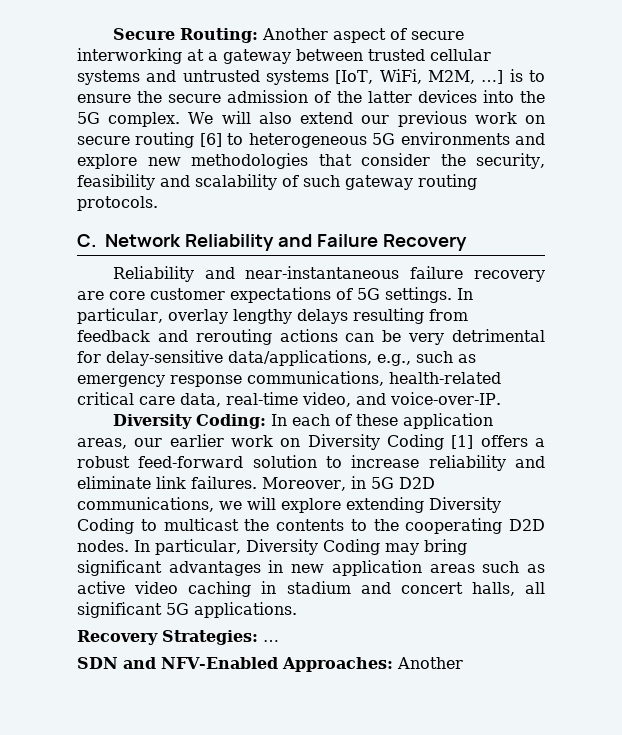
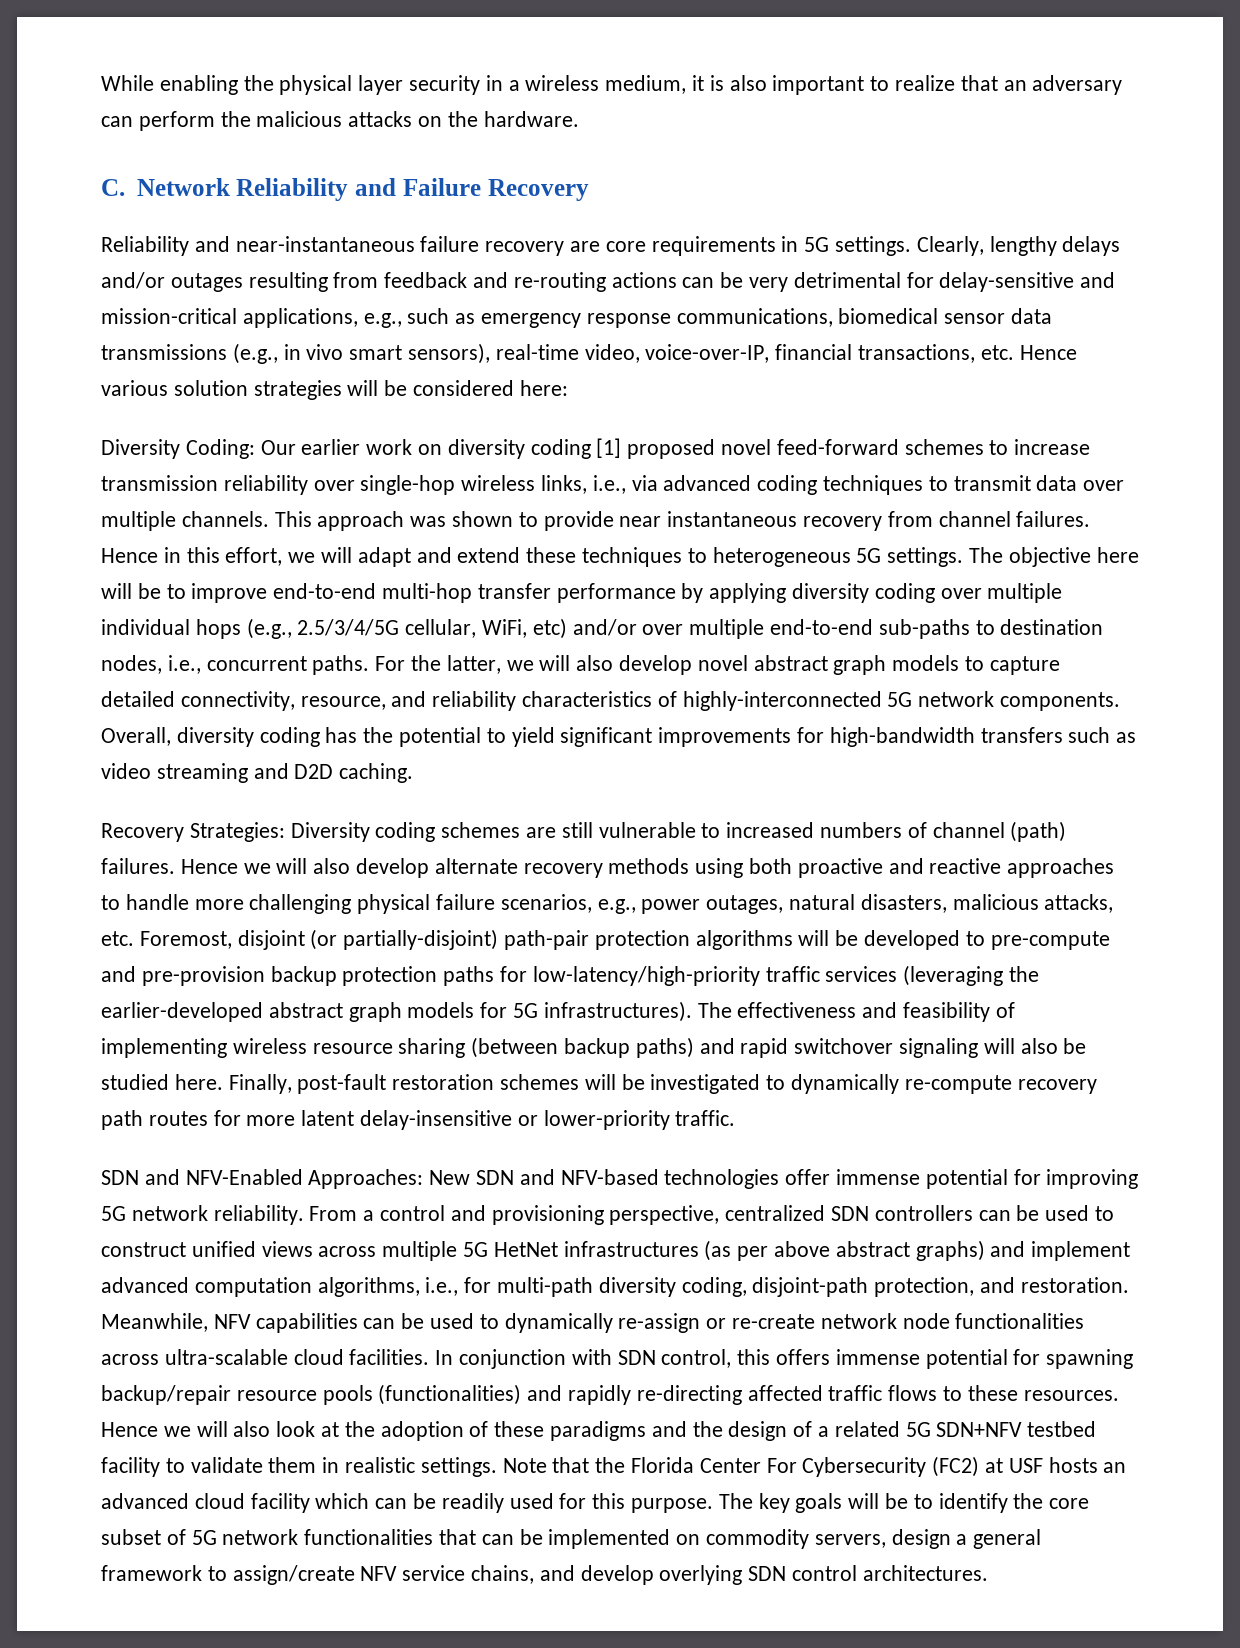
[112,28,464,43] [77,48,491,64] [77,69,545,85] [77,90,545,103] [77,111,545,127] [77,132,545,148] [77,153,546,169] [77,174,477,190] [77,196,158,211] Secure Routing: Another aspect of secure interworking at a gateway between trusted cellular systems and untrusted systems [IoT, WiFi, M2M, …] is to ensure the secure admission of the latter devices into the 5G complex. We will also extend our previous work on secure routing [6] to heterogeneous 5G environments and explore new methodologies that consider the security, feasibility and scalability of such gateway routing protocols. -> [101,75,1123,95] [101,111,579,131] While enabling the physical layer security in a wireless medium, it is also important to realize that an adversary can perform the malicious attacks on the hardware.
[150,287,473,303] [77,308,348,324] customer expectations of 5G settings. In particular, overlay lengthy delays -> [651,236,1121,256] [101,272,243,292] requirements in 5G settings. Clearly, lengthy delays and/or outages
[195,329,272,345] rerouting -> [513,272,606,292] re-routing
[228,350,372,366] data/applications, -> [1080,272,1116,288] [101,308,358,328] and mission-critical applications,
[389,372,501,384] [77,392,501,407] [112,413,493,429] [77,434,545,450] [77,455,545,471] [77,476,435,491] [77,497,501,513] [77,518,545,534] [77,539,467,555] [77,560,545,576] [77,581,545,597] [77,602,297,618] [77,630,279,645] [77,657,463,672] health-related critical care data, real-time video, and voice-over-IP. // Diversity Coding: In each of these application areas, our earlier work on Diversity Coding [1] offers a robust feed-forward solution to increase reliability and eliminate link failures. Moreover, in 5G D2D communications, we will explore extending Diversity Coding to multicast the contents to the cooperating D2D nodes. In particular, Diversity Coding may bring significant advantages in new application areas such as active video caching in stadium and concert halls, all significant 5G applications. // Recovery Strategies: … // SDN and NFV-Enabled Approaches: Another -> [838,308,1053,324] [101,343,1077,364] [101,380,568,400] [101,438,1091,459] [101,475,1125,495] [101,511,1091,531] [101,547,1139,567] [101,583,1063,603] [101,618,1104,639] [101,655,1060,675] [101,691,1121,711] [101,727,1137,747] [101,763,414,783] [101,821,1067,842] [101,858,1115,878] [101,894,1114,914] [101,929,1110,950] [101,965,1040,986] [101,1001,1015,1022] [101,1037,1087,1058] [101,1074,1097,1094] [101,1110,736,1130] [101,1169,1139,1189] [101,1205,1115,1225] [101,1240,1131,1261] [101,1277,1129,1297] [101,1313,1085,1333] [101,1349,1134,1369] [101,1384,1119,1405] [101,1421,1097,1441] [101,1456,1127,1477] [101,1493,1090,1513] [101,1529,1042,1549] [101,1565,988,1585] biomedical sensor data transmissions (e.g., in vivo smart sensors), real-time video, voice-over-IP, financial transactions, etc. Hence various solution strategies will be considered here: // Diversity Coding: Our earlier work on diversity coding [1] proposed novel feed-forward schemes to increase transmission reliability over single-hop wireless links, i.e., via advanced coding techniques to transmit data over multiple channels. This approach was shown to provide near instantaneous recovery from channel failures. Hence in this effort, we will adapt and extend these techniques to heterogeneous 5G settings. The objective here will be to improve end-to-end multi-hop transfer performance by applying diversity coding over multiple individual hops (e.g., 2.5/3/4/5G cellular, WiFi, etc) and/or over multiple end-to-end sub-paths to destination nodes, i.e., concurrent paths. For the latter, we will also develop novel abstract graph models to capture detailed connectivity, resource, and reliability characteristics of highly-interconnected 5G network components. Overall, diversity coding has the potential to yield significant improvements for high-bandwidth transfers such as video streaming and D2D caching. // Recovery Strategies: Diversity coding schemes are still vulnerable to increased numbers of channel (path) failures. Hence we will also develop alternate recovery methods using both proactive and reactive approaches to handle more challenging physical failure scenarios, e.g., power outages, natural disasters, malicious attacks, etc. Foremost, disjoint (or partially-disjoint) path-pair protection algorithms will be developed to pre-compute and pre-provision backup protection paths for low-latency/high-priority traffic services (leveraging the earlier-developed abstract graph models for 5G infrastructures). The effectiveness and feasibility of implementing wireless resource sharing (between backup paths) and rapid switchover signaling will also be studied here. Finally, post-fault restoration schemes will be investigated to dynamically re-compute recovery path routes for more latent delay-insensitive or lower-priority traffic. // SDN and NFV-Enabled Approaches: New SDN and NFV-based technologies offer immense potential for improving 5G network reliability. From a control and provisioning perspective, centralized SDN controllers can be used to construct unified views across multiple 5G HetNet infrastructures (as per above abstract graphs) and implement advanced computation algorithms, i.e., for multi-path diversity coding, disjoint-path protection, and restoration. Meanwhile, NFV capabilities can be used to dynamically re-assign or re-create network node functionalities across ultra-scalable cloud facilities. In conjunction with SDN control, this offers immense potential for spawning backup/repair resource pools (functionalities) and rapidly re-directing affected traffic flows to these resources. Hence we will also look at the adoption of these paradigms and the design of a related 5G SDN+NFV testbed facility to validate them in realistic settings. Note that the Florida Center For Cybersecurity (FC2) at USF hosts an advanced cloud facility which can be readily used for this purpose. The key goals will be to identify the core subset of 5G network functionalities that can be implemented on commodity servers, design a general framework to assign/create NFV service chains, and develop overlying SDN control architectures.

